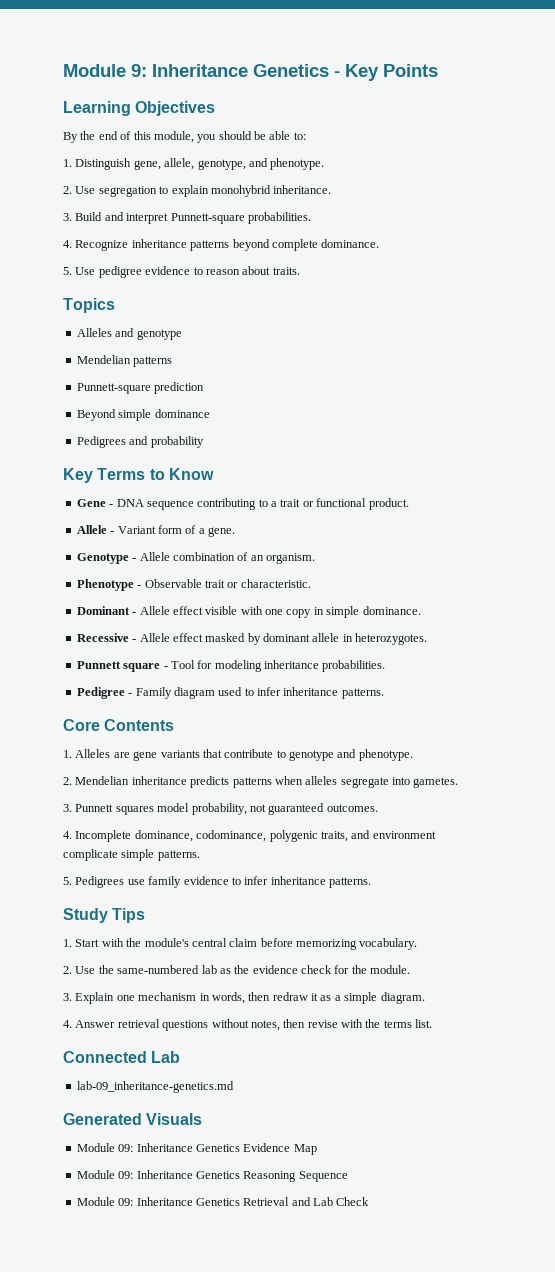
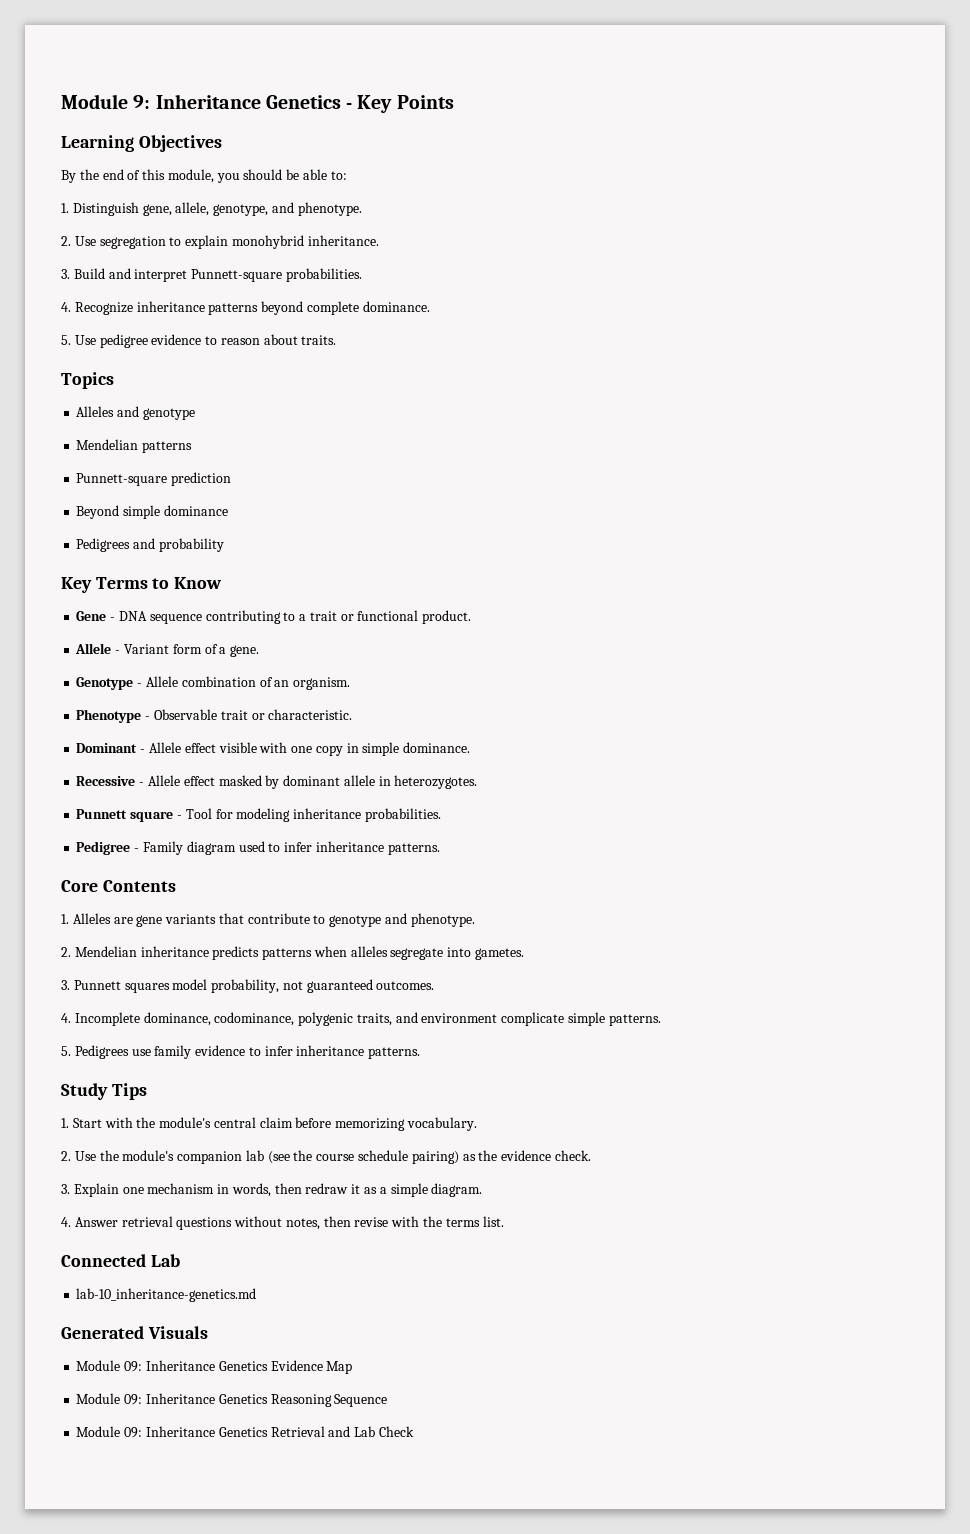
[117,965,411,974] same-numbered lab as the evidence check for the module. -> [122,1150,591,1164] module's companion lab (see the course schedule pairing) as the evidence check.
[76,1081,234,1093] lab-09_inheritance-genetics.md -> [76,1288,257,1302] lab-10_inheritance-genetics.md

